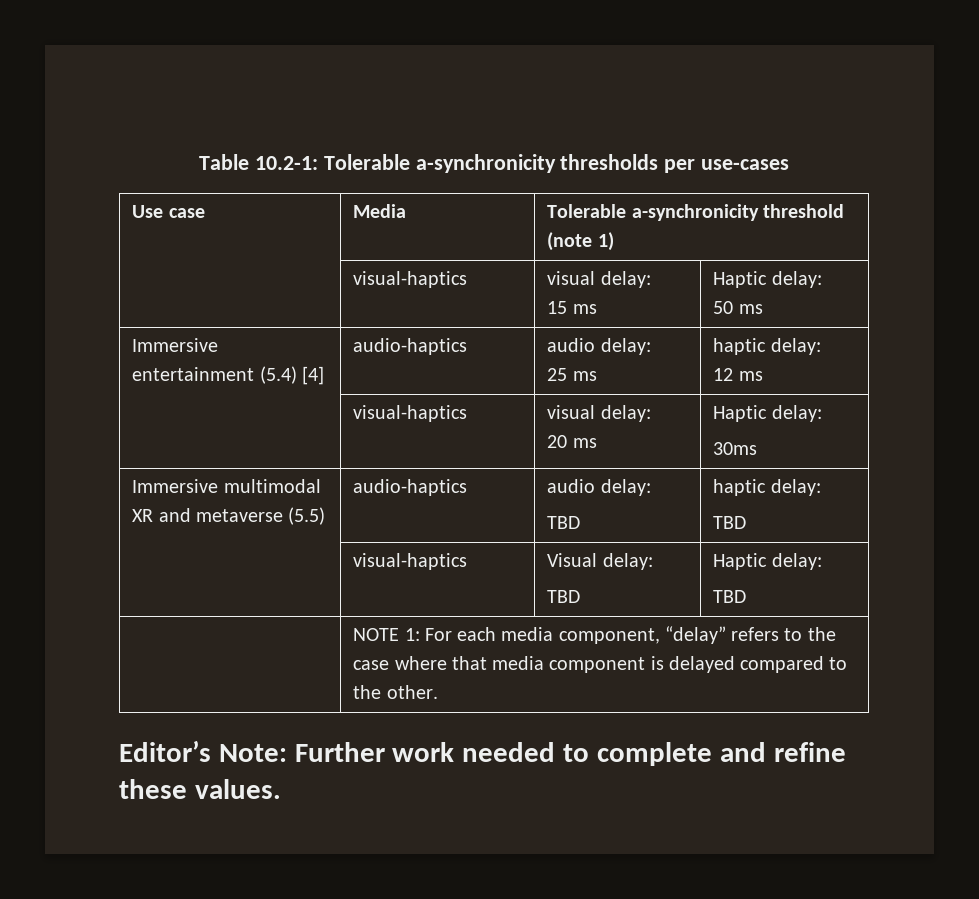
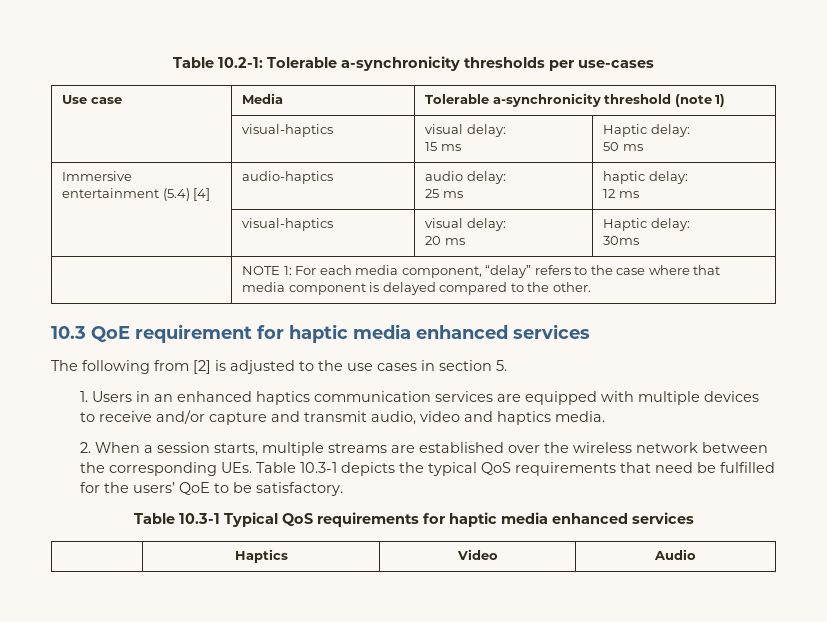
[132,479,321,493] [132,507,326,525] [353,479,468,496] [547,479,651,496] [547,516,581,529] [713,479,821,496] [713,516,747,529] [353,553,468,570] [547,553,653,570] [547,590,581,603] [713,553,822,570] [713,590,747,603] // Immersive multimodal XR and metaverse (5.5) | audio-haptics | audio delay: // TBD | haptic delay: // TBD // | visual-haptics | Visual delay: // TBD | Haptic delay: // TBD -> (640, 240) none
[119,740,846,766] [119,779,281,799] Editor’s Note: Further work needed to complete and refine these values. -> [51,324,590,343] [51,360,507,374] [79,391,759,405] [79,410,605,425] [79,442,768,456] [79,462,775,476] [79,482,343,496] [133,512,694,527] [234,549,288,563] [456,549,498,560] [654,549,696,560] 10.3 QoE requirement for haptic media enhanced services // The following from [2] is adjusted to the use cases in section 5. // 1. Users in an enhanced haptics communication services are equipped with multiple devices to receive and/or capture and transmit audio, video and haptics media. // 2. When a session starts, multiple streams are established over the wireless network between the corresponding UEs. Table 10.3-1 depicts the typical QoS requirements that need be fulfilled for the users’ QoE to be satisfactory. // Table 10.3-1 Typical QoS requirements for haptic media enhanced services // | Haptics | Video | Audio

